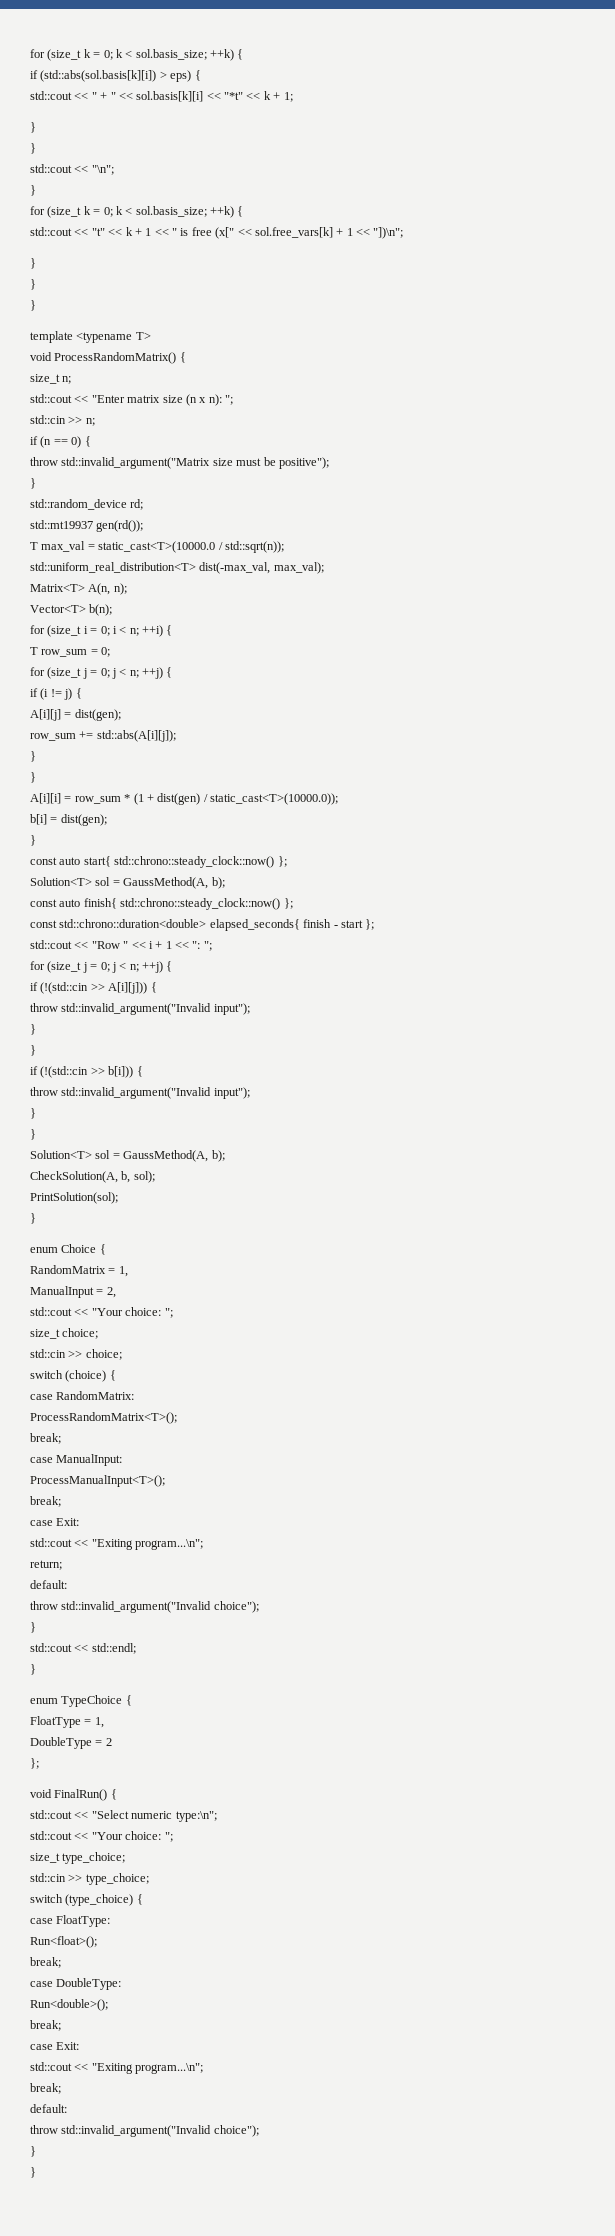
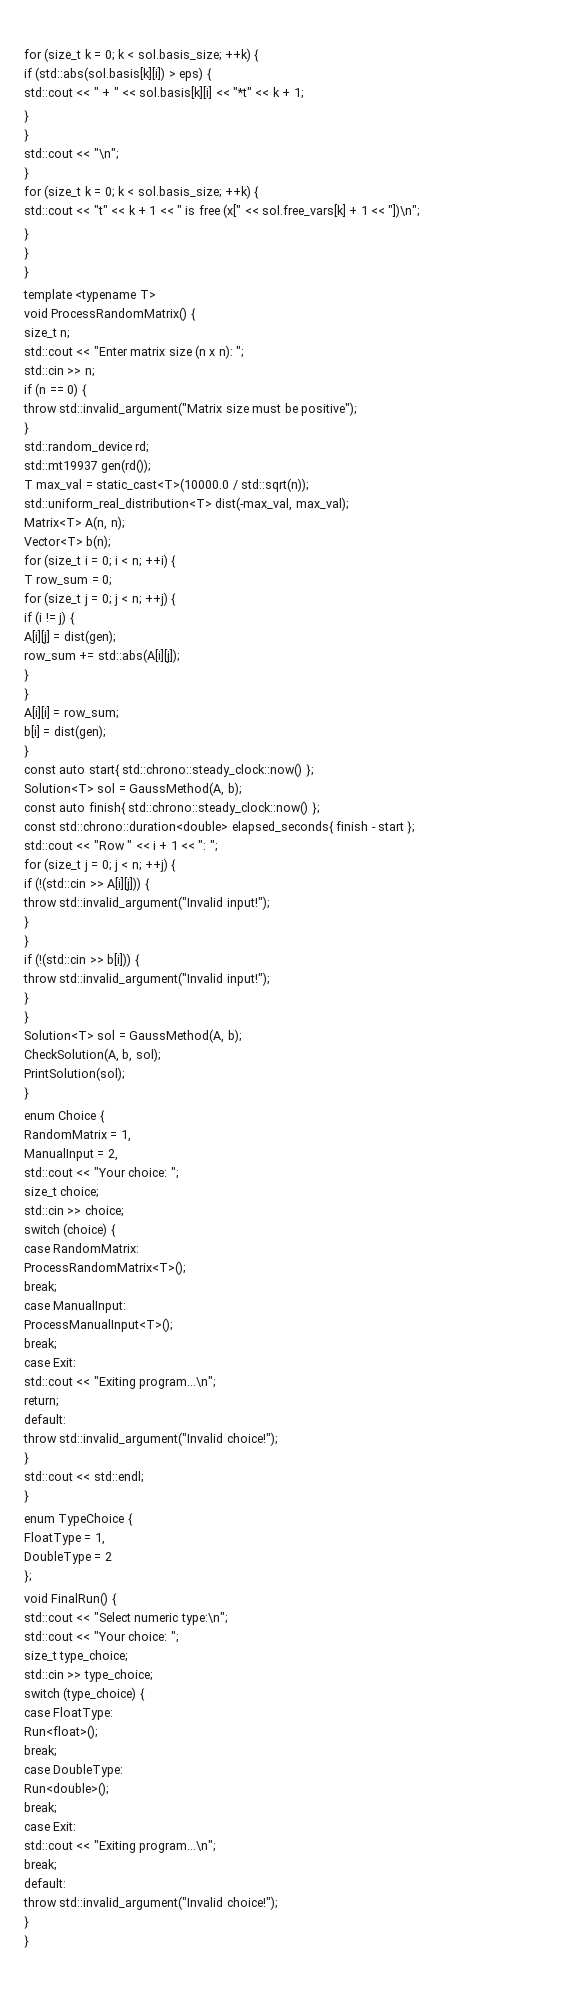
[74,793,338,805] row_sum * (1 + dist(gen) / static_cast<T>(10000.0)); -> [63,709,119,719] row_sum;
[213,1003,250,1015] input"); -> [226,896,270,910] input!");
[213,1087,250,1099] input"); -> [226,972,270,986] input!");
[213,1601,259,1613] choice"); -> [226,1432,278,1446] choice!");
[213,2125,259,2137] choice"); -> [226,1896,278,1910] choice!");

